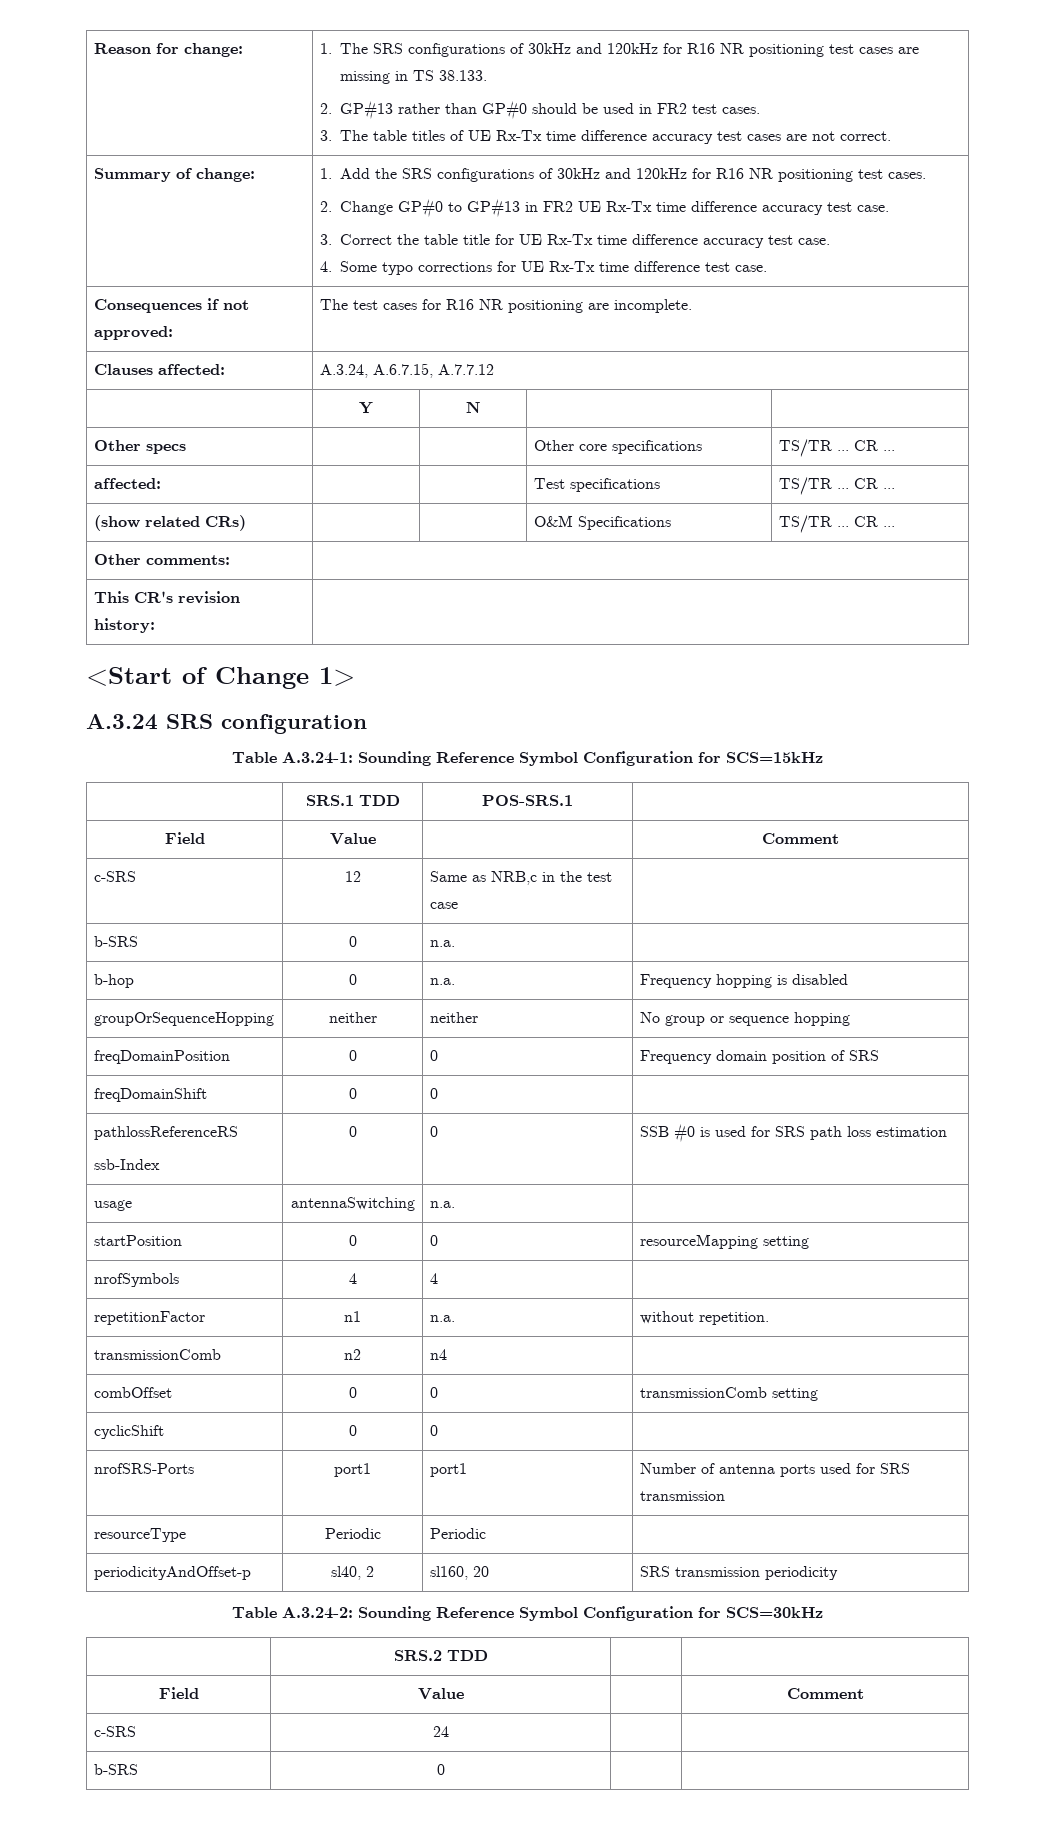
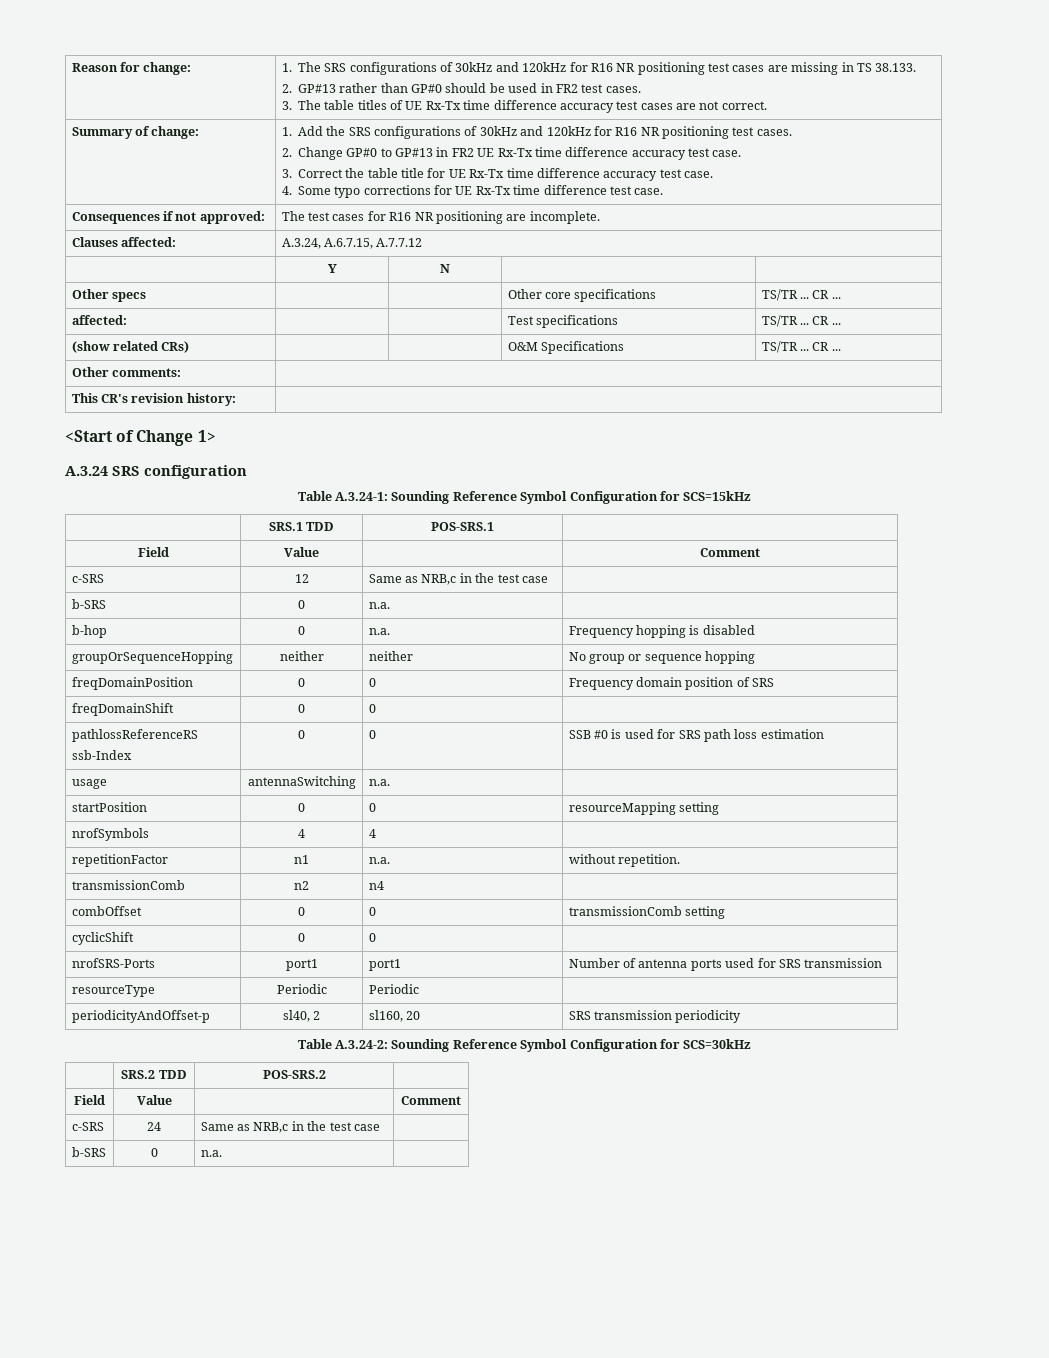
(488, 1655) none -> [262,1070,326,1079] POS-SRS.2
[93,1764,138,1775] [436,1764,445,1775] | // b-SRS | 0 | -> [200,1121,380,1133] [71,1147,106,1157] [150,1148,158,1157] [200,1150,222,1157] Same as NRB,c in the test case | // b-SRS | 0 | n.a.

